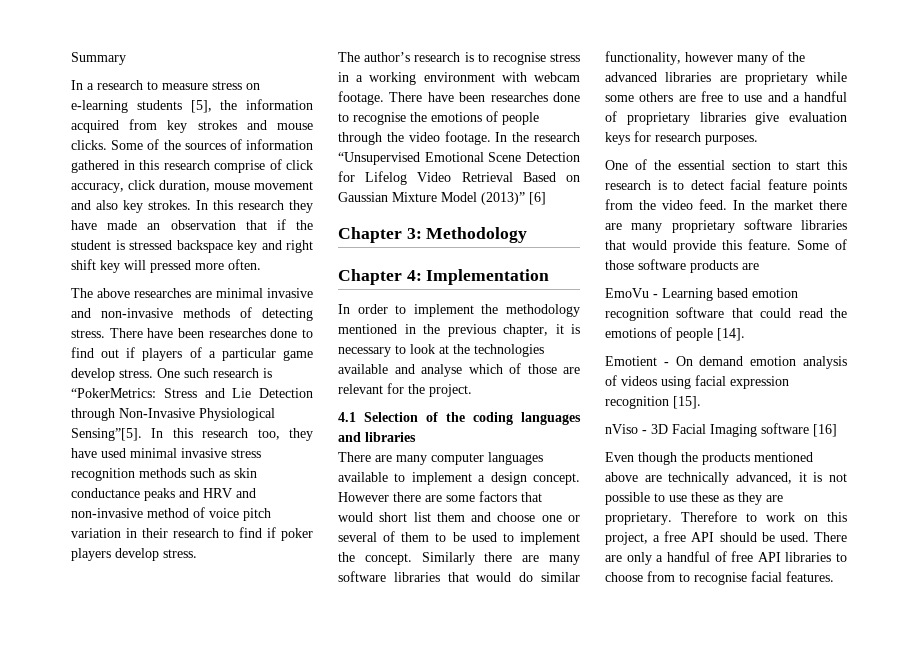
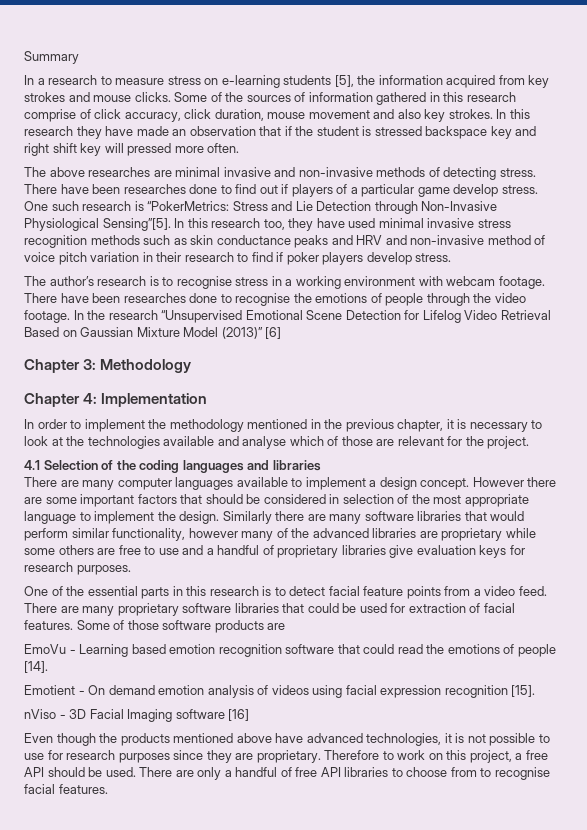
(475, 498) none -> [80,494,135,507] important
[338,512,580,522] [338,531,580,545] [338,552,412,565] would short list them and choose one or several of them to be used to implement the concept. -> [205,494,529,507] [24,511,220,524] should be considered in selection of the most appropriate language to implement the design.
[519,572,534,582] do -> [24,528,68,541] perform
[732,160,820,170] section to start -> [141,586,183,599] parts in
[639,200,656,210] the -> [473,589,481,596] a
[733,200,847,210] In the market there -> [24,603,57,613] There
[632,239,791,253] would provide this feature. -> [307,603,515,613] [24,620,73,630] could be used for extraction of facial features.
[644,472,792,485] are technically advanced, -> [275,733,442,746] have advanced technologies,
[691,492,734,502] these as -> [47,750,204,763] for research purposes since

